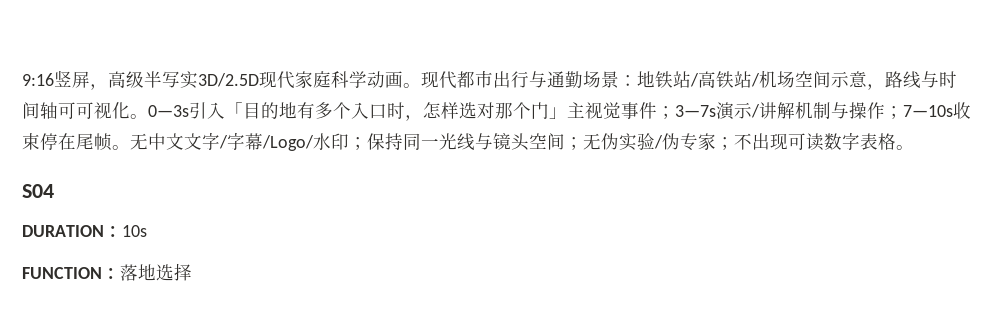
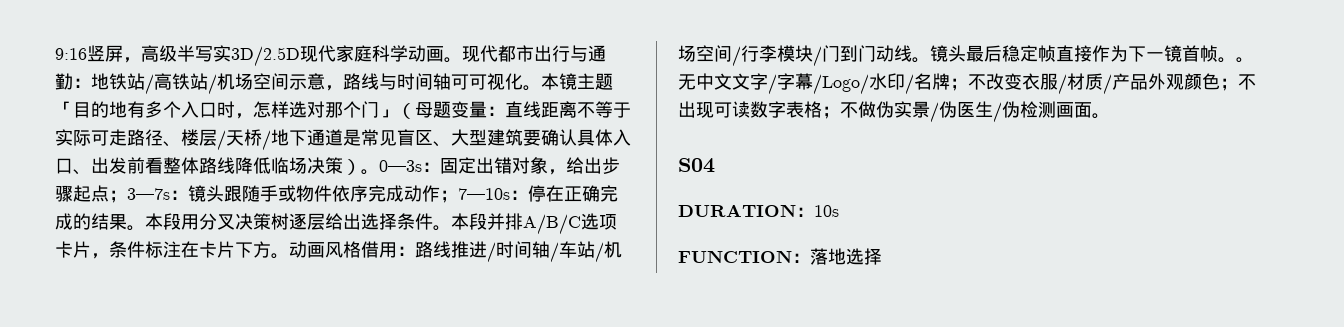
[583,71,619,88] 场景 -> (73, 81) none
[148,102,225,119] 0—3s引入 -> [541,73,613,90] 本镜主题
[567,101,971,120] [22,133,112,151] 主视觉事件；3—7s演示/讲解机制与操作；7—10s收束停在尾帧 -> [397,101,631,119] [55,129,631,151] [55,157,620,175] [55,185,618,203] [55,213,617,235] [55,241,622,263] [678,45,1236,67] （母题变量：直线距离不等于实际可走路径、楼层/天桥/地下通道是常见盲区、大型建筑要确认具体入口、出发前看整体路线降低临场决策）。0—3s：固定出错对象，给出步骤起点；3—7s：镜头跟随手或物件依序完成动作；7—10s：停在正确完成的结果。本段用分叉决策树逐层给出选择条件。本段并排A/B/C选项卡片，条件标注在卡片下方。动画风格借用：路线推进/时间轴/车站/机场空间/行李模块/门到门动线。镜头最后稳定帧直接作为下一镜首帧。
[349,132,716,151] ；保持同一光线与镜头空间；无伪实验/伪专家 -> [905,73,1220,95] /名牌；不改变衣服/材质/产品外观颜色
(896, 141) none -> [822,101,1092,123] ；不做伪实景/伪医生/伪检测画面

